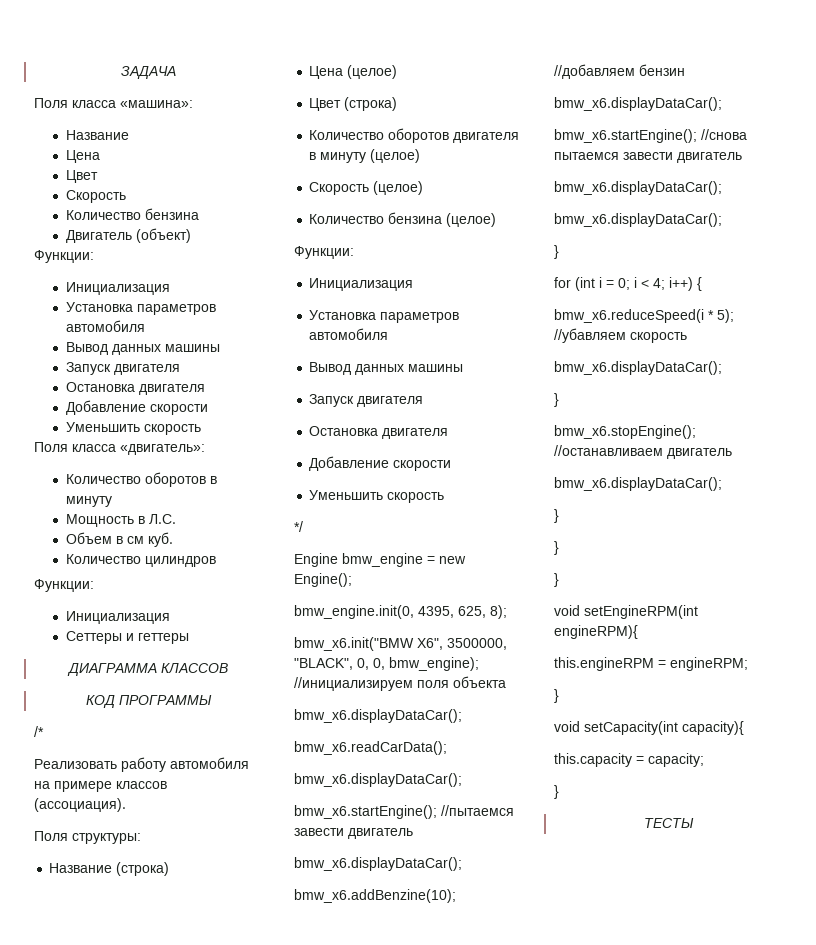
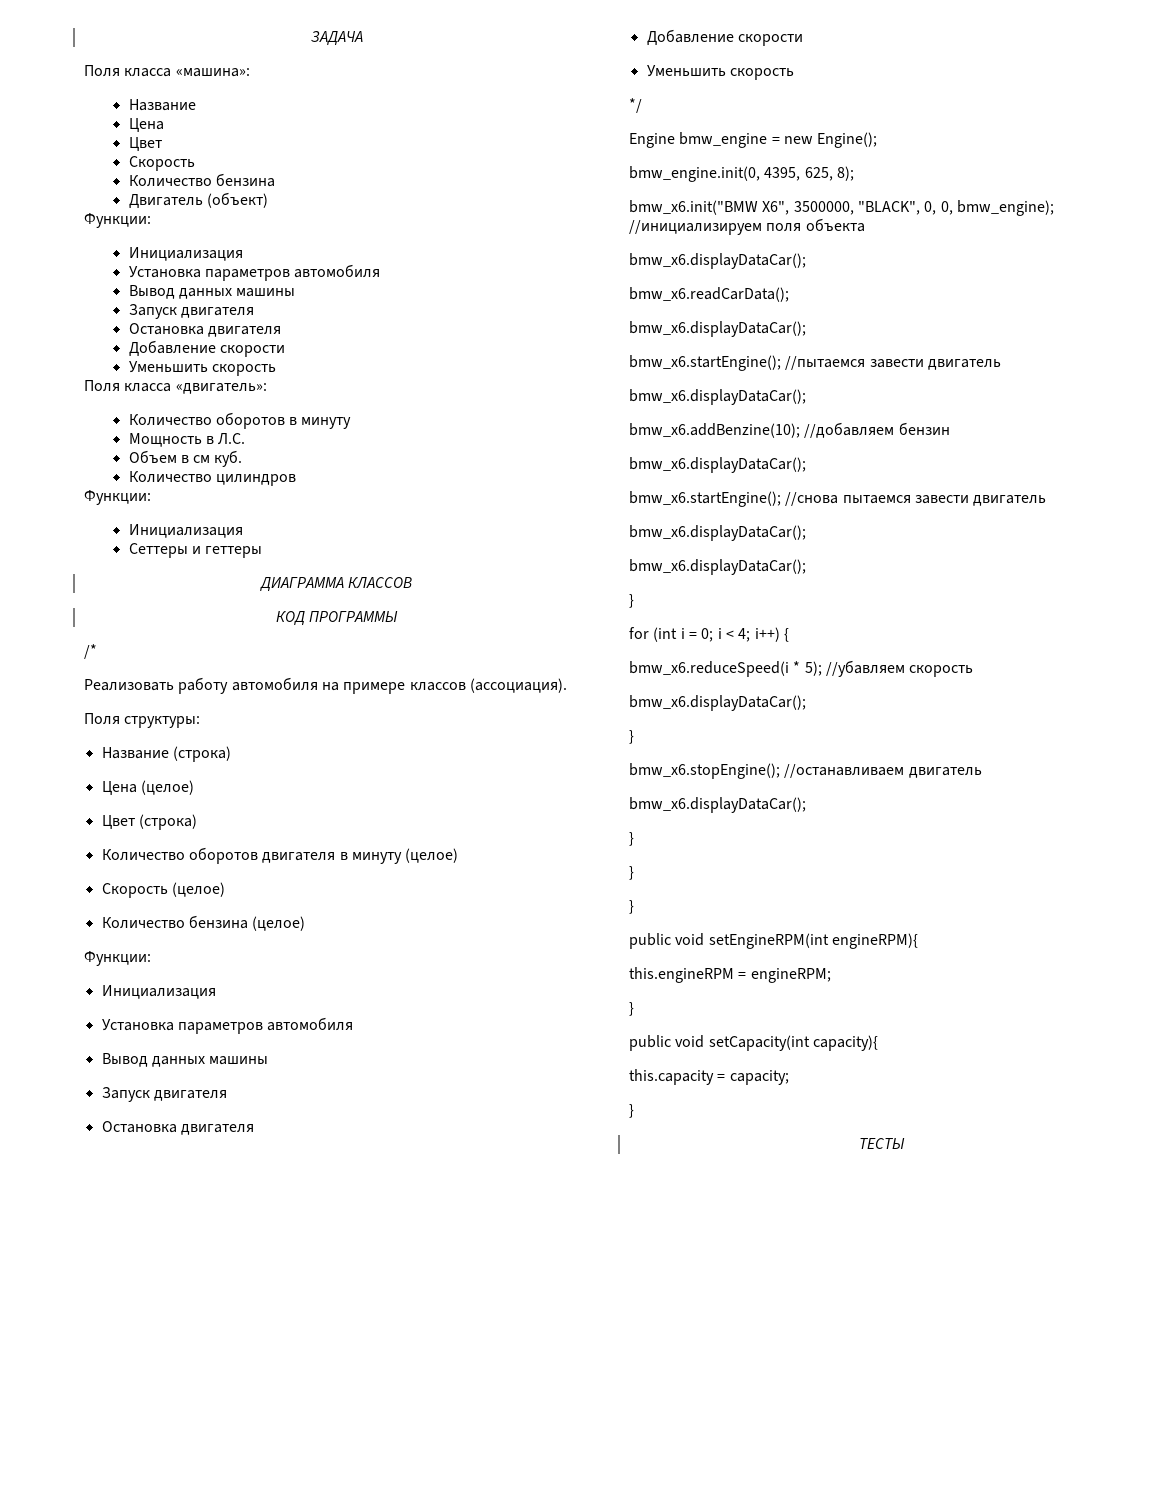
(559, 580) none -> [629,933,671,949] public
(559, 696) none -> [629,1035,671,1051] public

